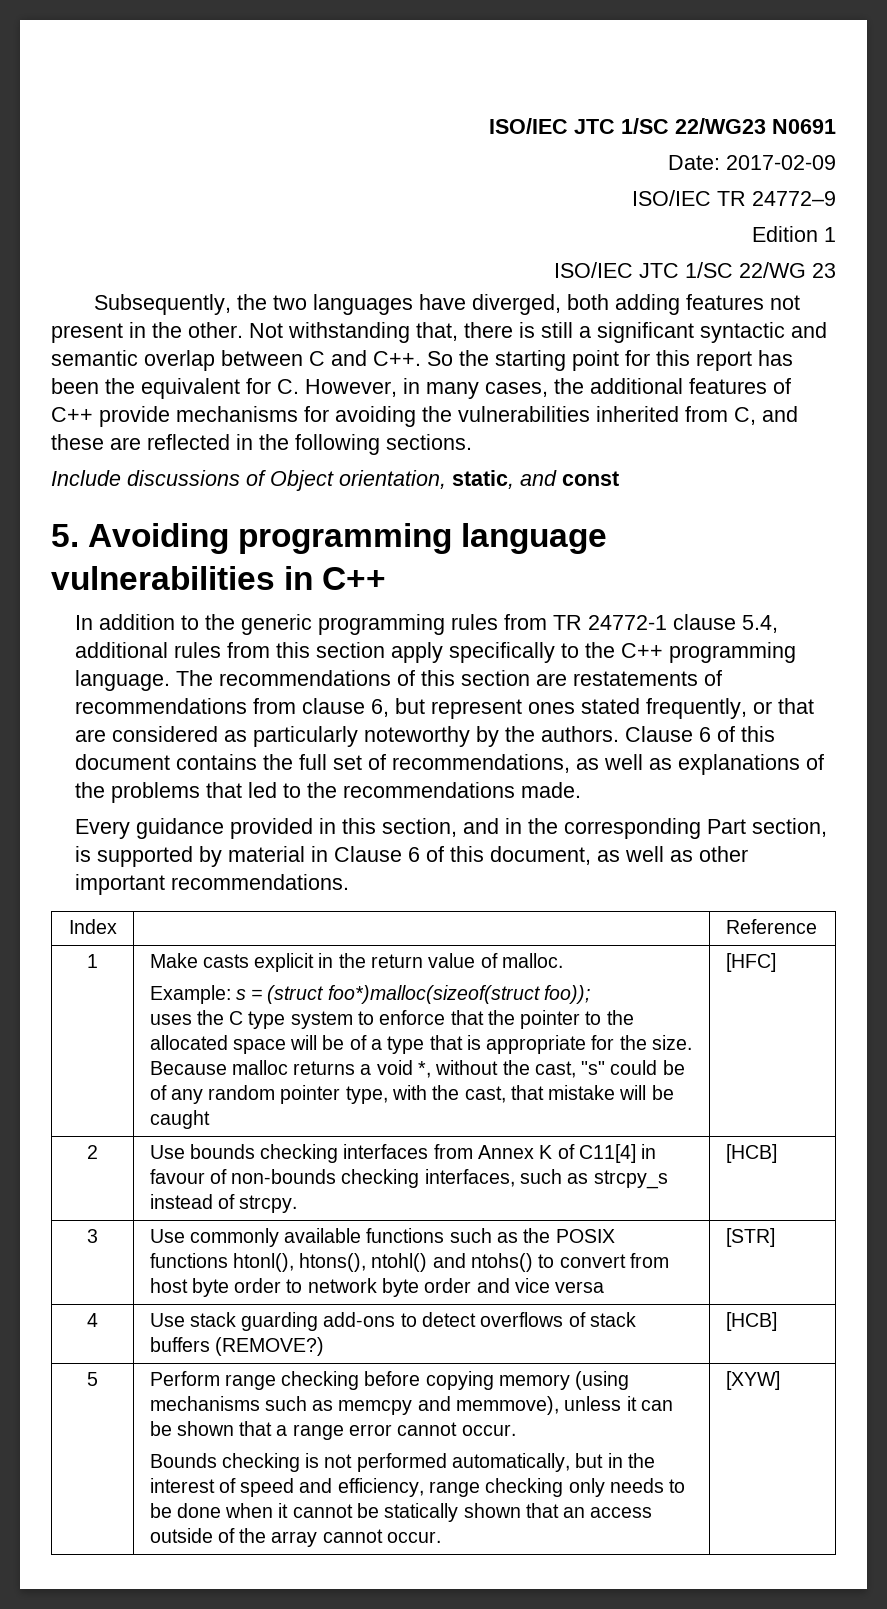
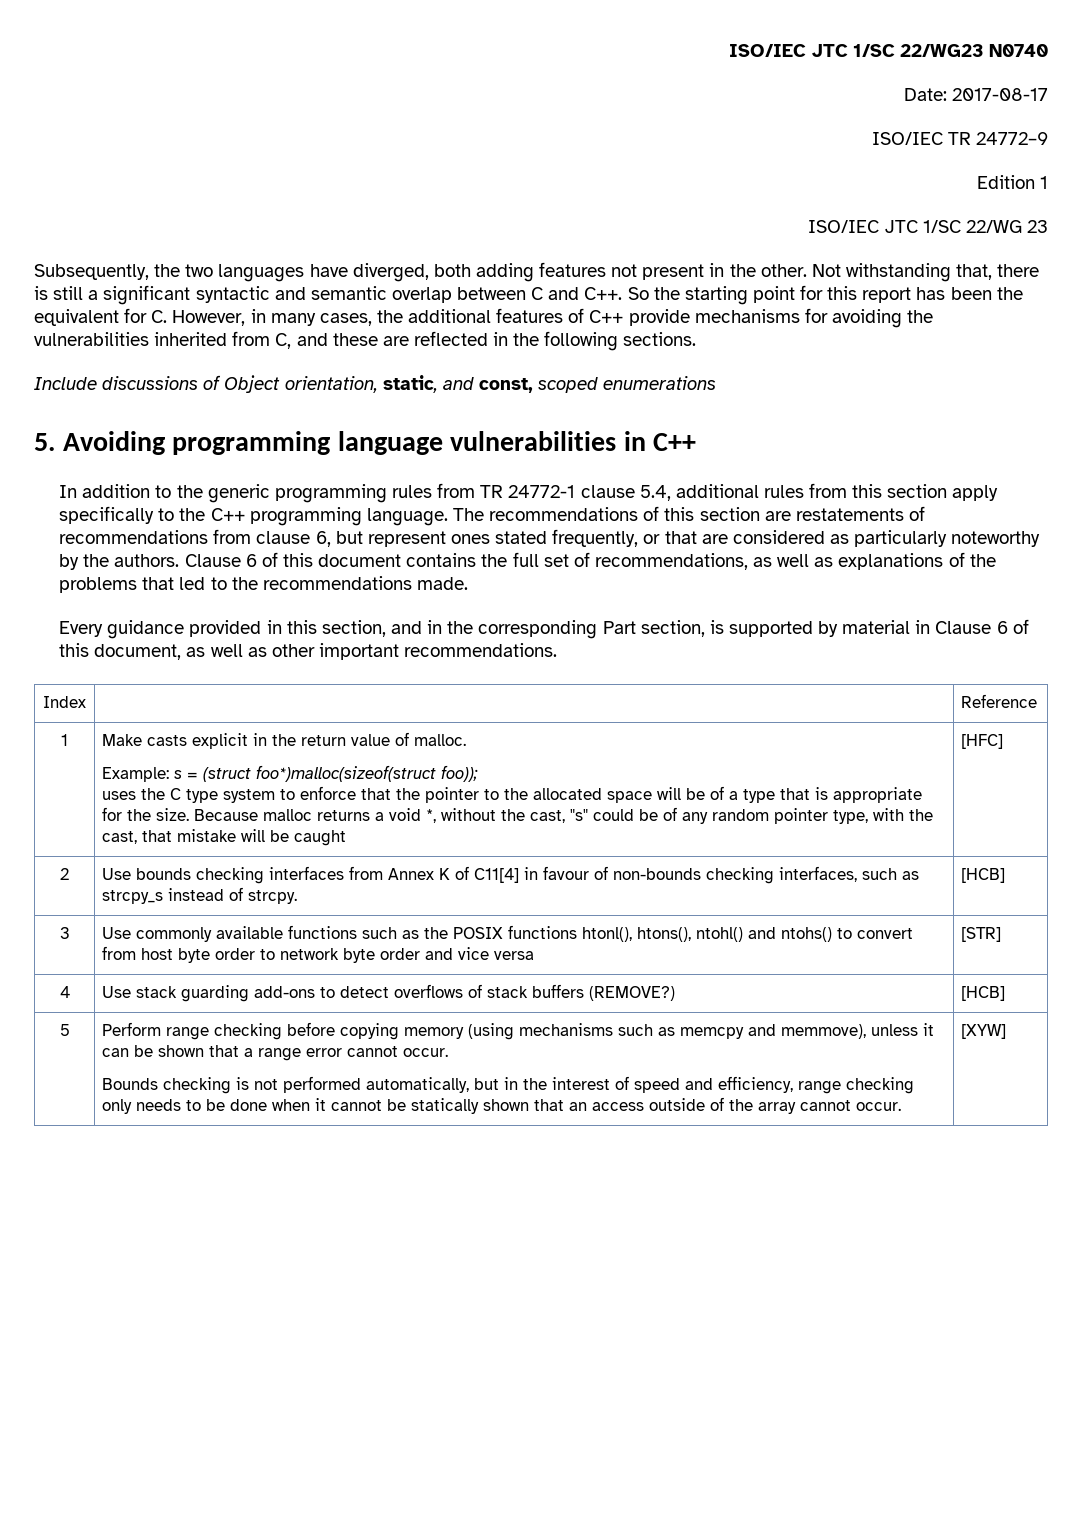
[772,119,836,134] N0691 -> [989,44,1048,57] N0740
[726,155,836,170] 2017-02-09 -> [952,88,1048,101] 2017-08-17
[562,471,619,486] const -> [478,376,717,393] const, scoped enumerations

